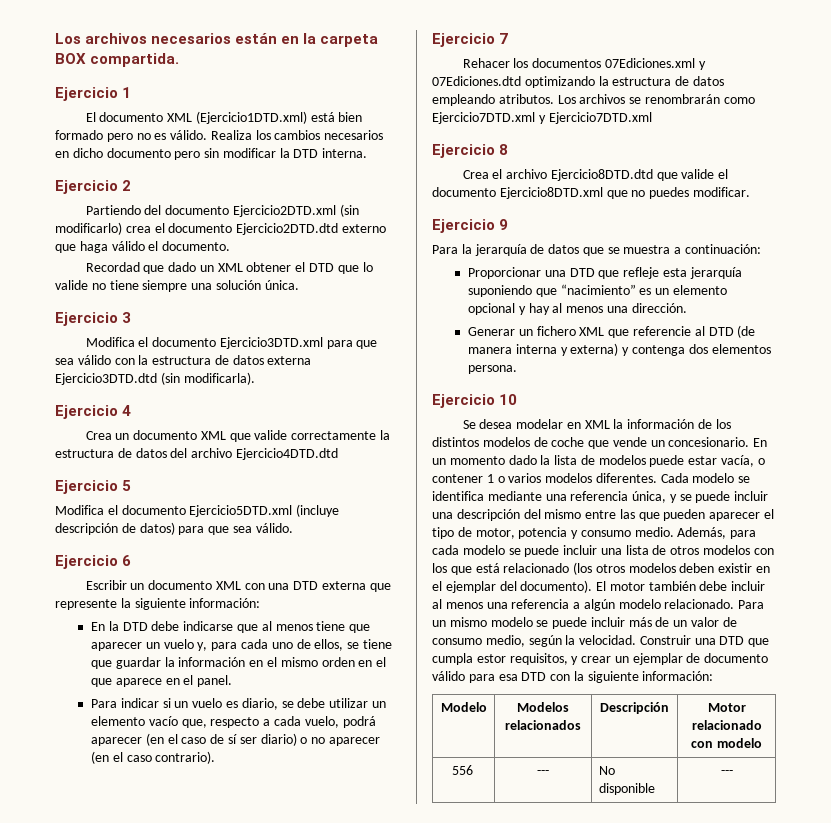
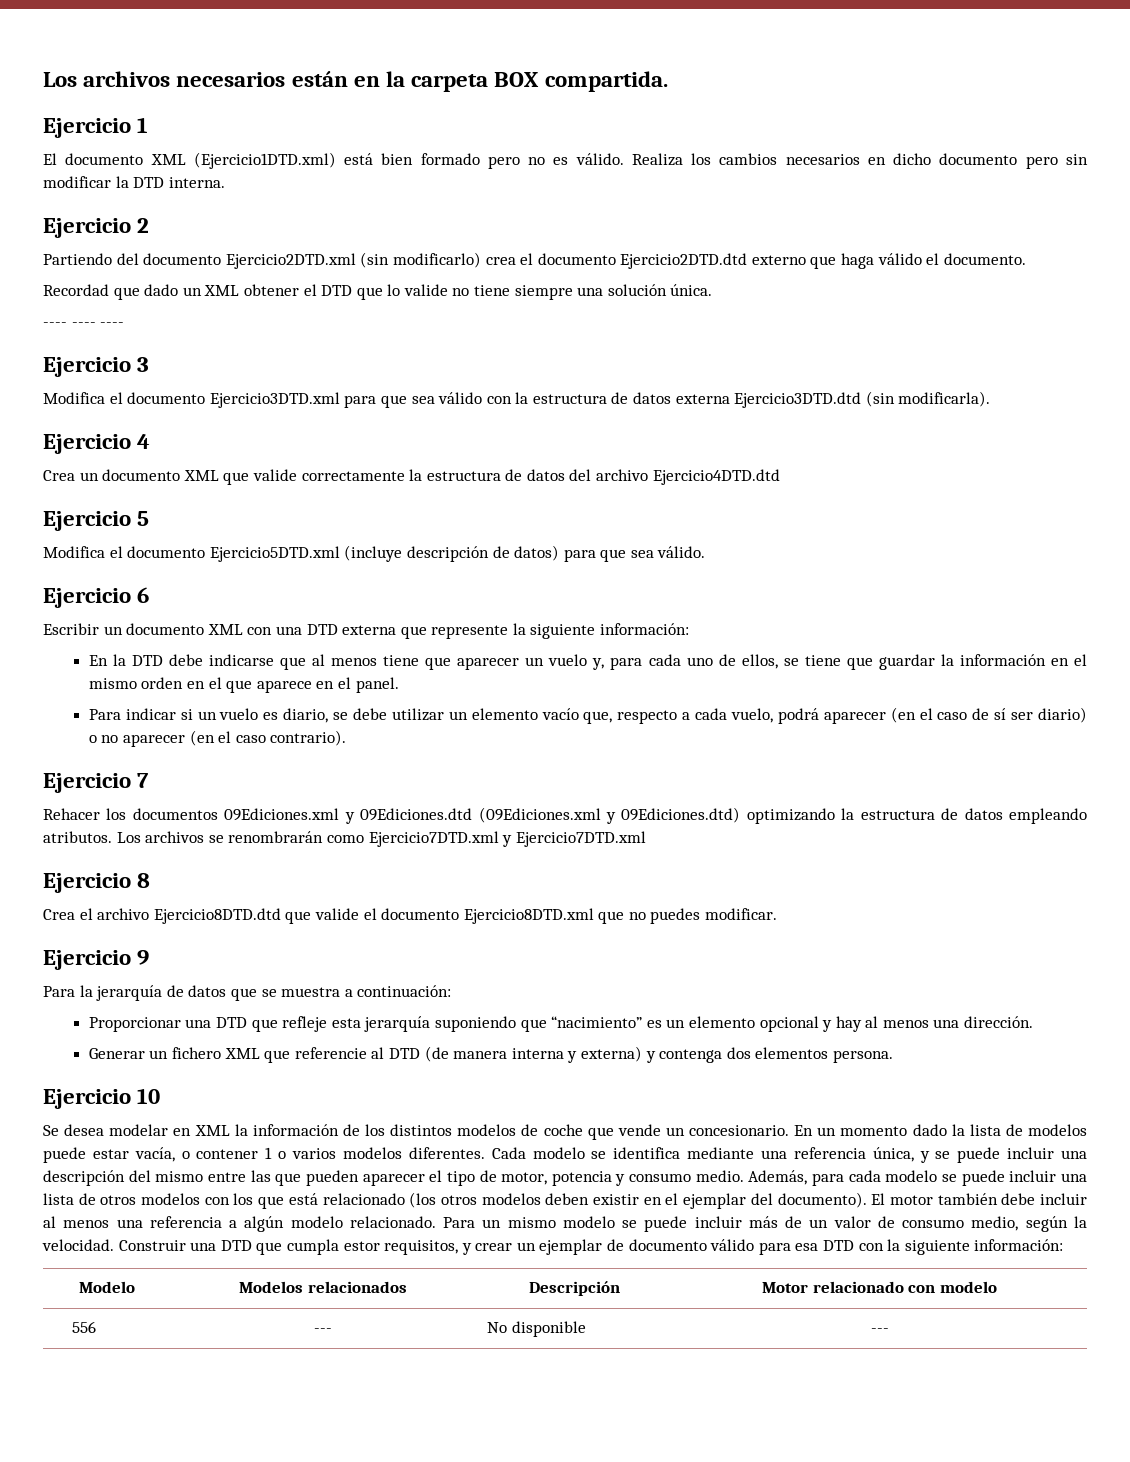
(299, 285) none -> [43,322,125,327] // ---- ---- ----
[604,58,706,70] [432,76,521,86] 07Ediciones.xml y 07Ediciones.dtd -> [224,807,741,824] 09Ediciones.xml y 09Ediciones.dtd (09Ediciones.xml y 09Ediciones.dtd)

